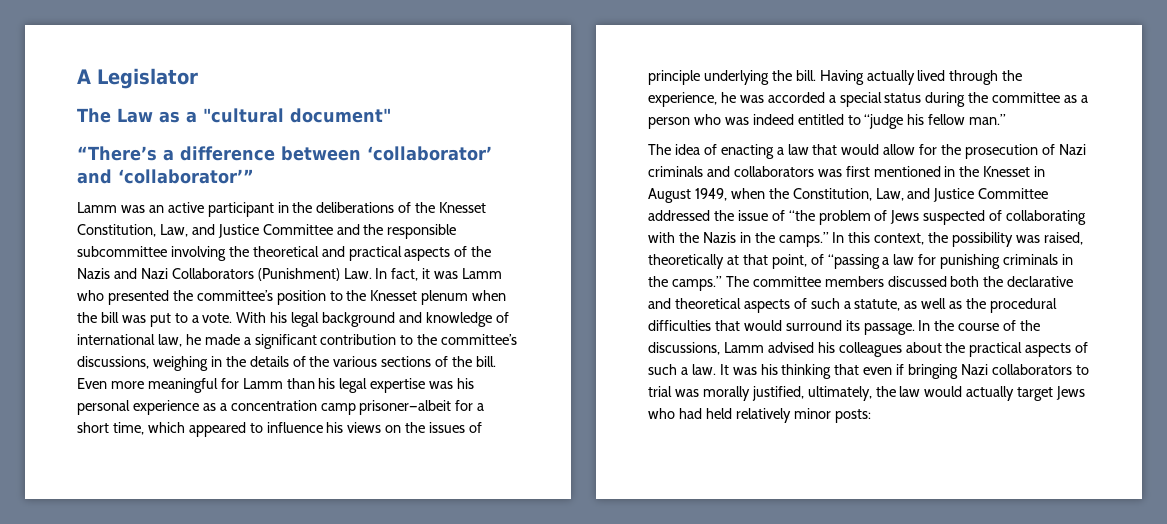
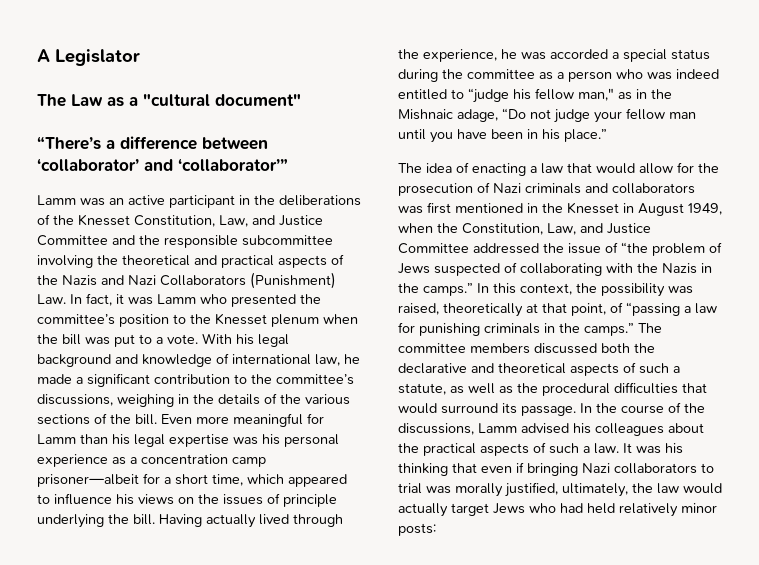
[969,114,1007,125] man.” -> [578,88,672,101] [398,108,696,123] [398,129,607,143] man," as in the Mishnaic adage, “Do not judge your fellow man until you have been in his place.”

